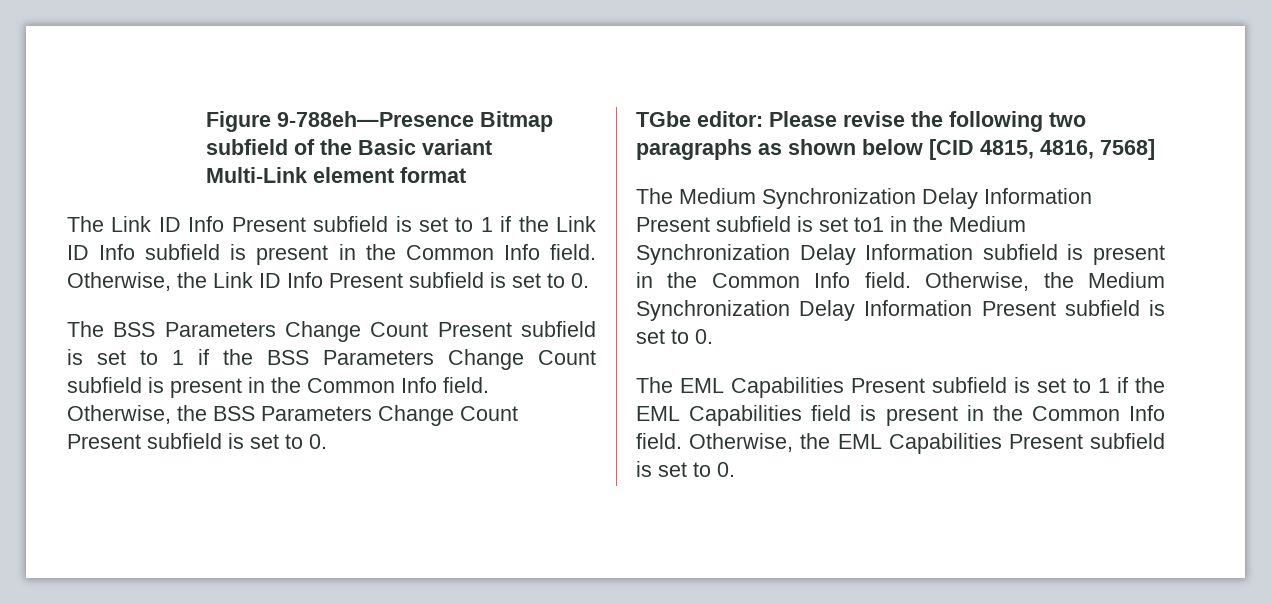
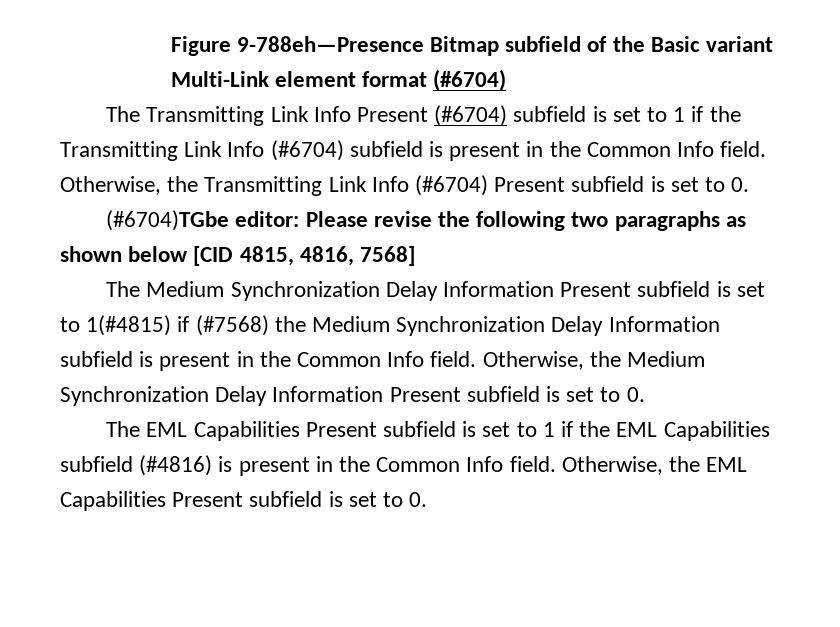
[67,216,597,232] [67,244,136,260] // The Link ID Info Present subfield is set to 1 if the Link ID Info -> [433,69,507,91] [106,105,741,126] [60,140,344,161] (#6704) // The Transmitting Link Info Present (#6704) subfield is set to 1 if the Transmitting Link Info (#6704)
[213,272,589,288] [67,321,596,342] [67,349,596,370] [67,377,489,398] [67,405,518,426] [67,433,327,449] [636,111,691,127] Link ID Info Present subfield is set to 0. // The BSS Parameters Change Count Present subfield is set to 1 if the BSS Parameters Change Count subfield is present in the Common Info field. Otherwise, the BSS Parameters Change Count Present subfield is set to 0. // TGbe -> [204,175,750,196] [106,210,230,231] Transmitting Link Info (#6704) Present subfield is set to 0. // (#6704)TGbe
[854,216,907,232] to1 in -> [60,315,269,336] to 1(#4815) if (#7568)
[811,405,852,421] field -> [60,455,213,476] subfield (#4816)

